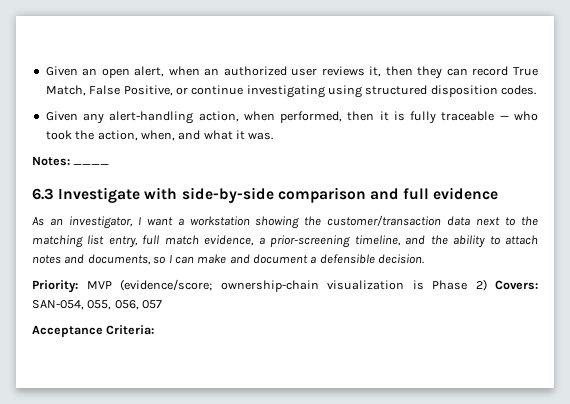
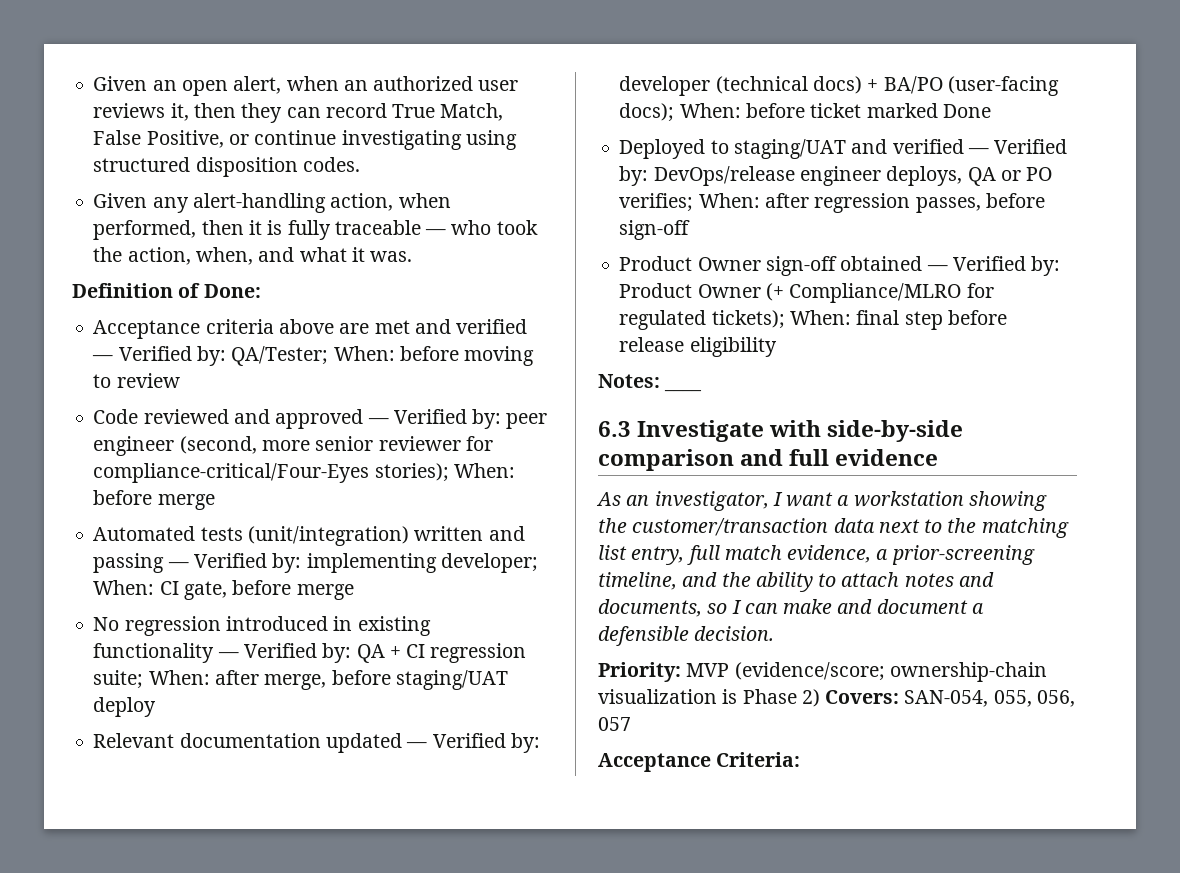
(274, 136) none -> [72,283,261,298] [93,319,528,339] [92,346,535,366] [93,373,180,388] [93,409,548,429] [93,436,493,456] [93,463,515,483] [93,490,215,510] [93,526,525,546] [93,553,538,573] [93,580,354,600] [93,616,431,636] [93,643,527,663] [93,670,508,690] [93,697,157,717] [93,733,540,753] [619,76,1059,96] [619,103,991,122] [619,139,1068,159] [619,166,1053,186] [619,193,1045,213] [619,220,691,240] [619,256,1061,276] [619,283,994,303] [619,310,1007,330] [619,337,777,357] // Definition of Done: // Acceptance criteria above are met and verified — Verified by: QA/Tester; When: before moving to review // Code reviewed and approved — Verified by: peer engineer (second, more senior reviewer for compliance-critical/Four-Eyes stories); When: before merge // Automated tests (unit/integration) written and passing — Verified by: implementing developer; When: CI gate, before merge // No regression introduced in existing functionality — Verified by: QA + CI regression suite; When: after merge, before staging/UAT deploy // Relevant documentation updated — Verified by: developer (technical docs) + BA/PO (user-facing docs); When: before ticket marked Done // Deployed to staging/UAT and verified — Verified by: DevOps/release engineer deploys, QA or PO verifies; When: after regression passes, before sign-off // Product Owner sign-off obtained — Verified by: Product Owner (+ Compliance/MLRO for regulated tickets); When: final step before release eligibility

